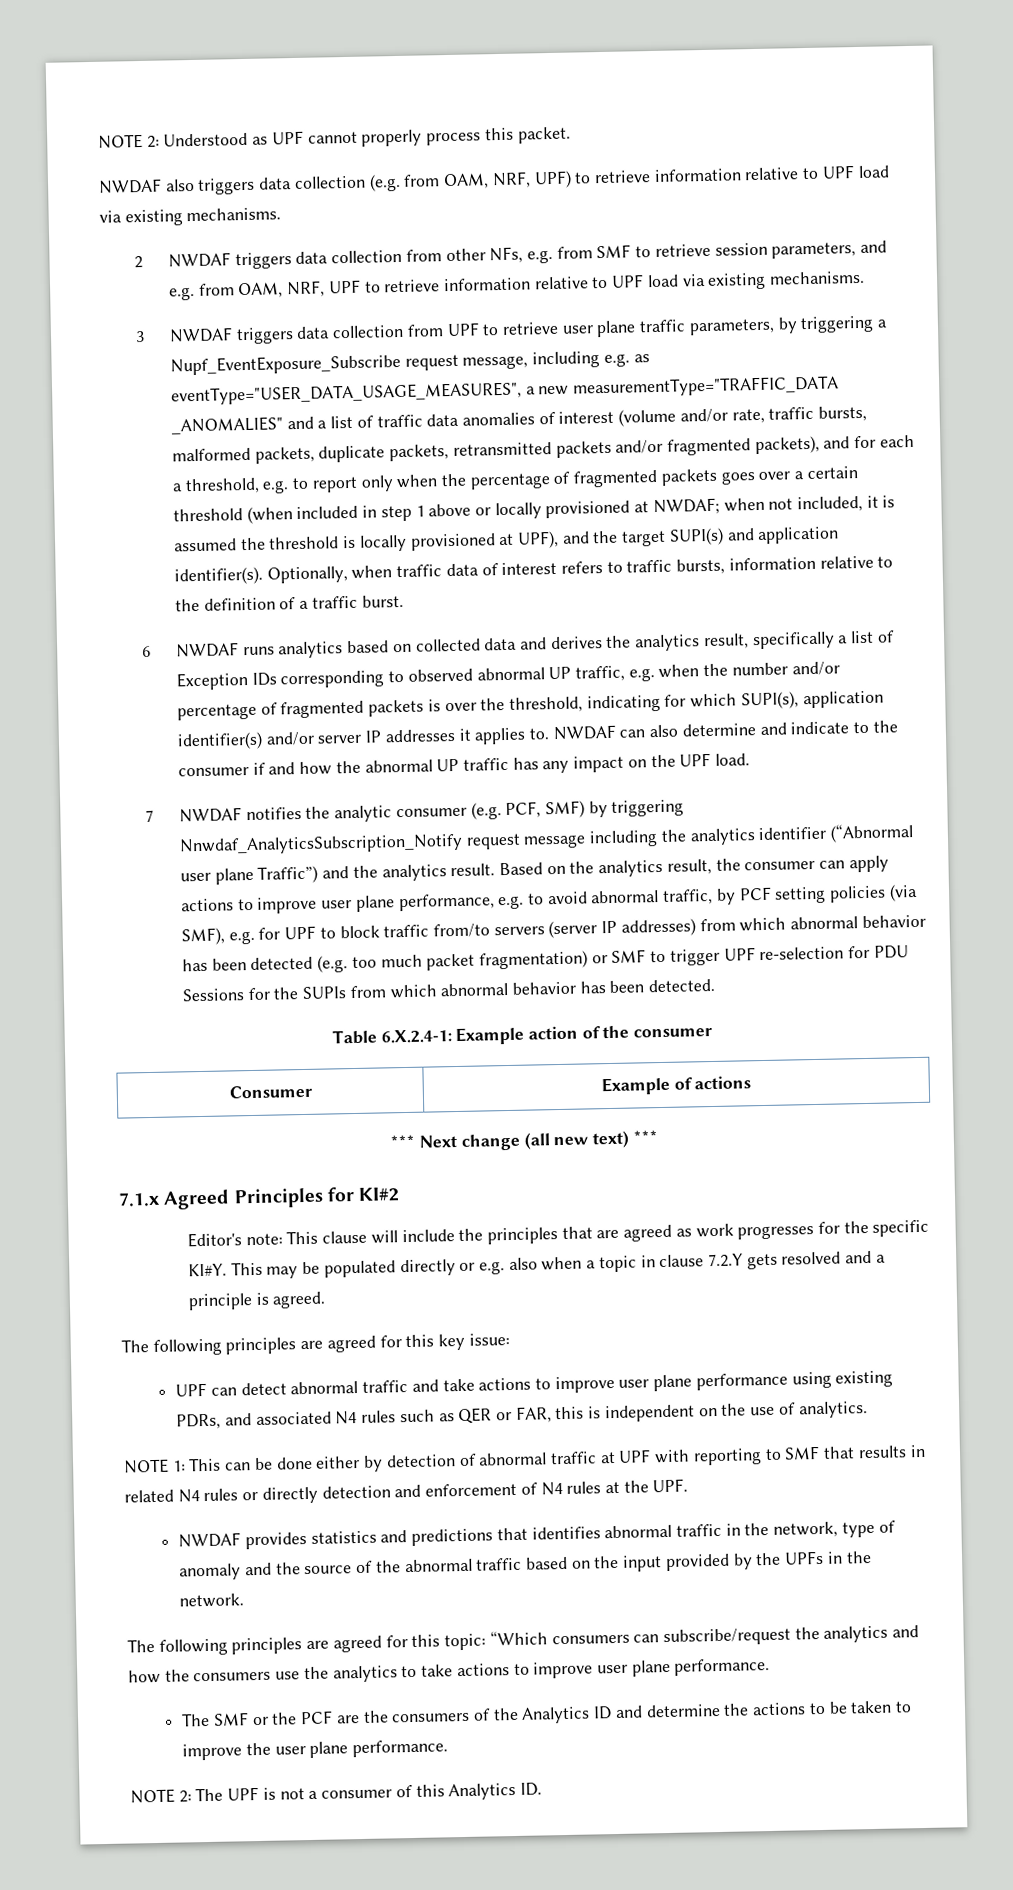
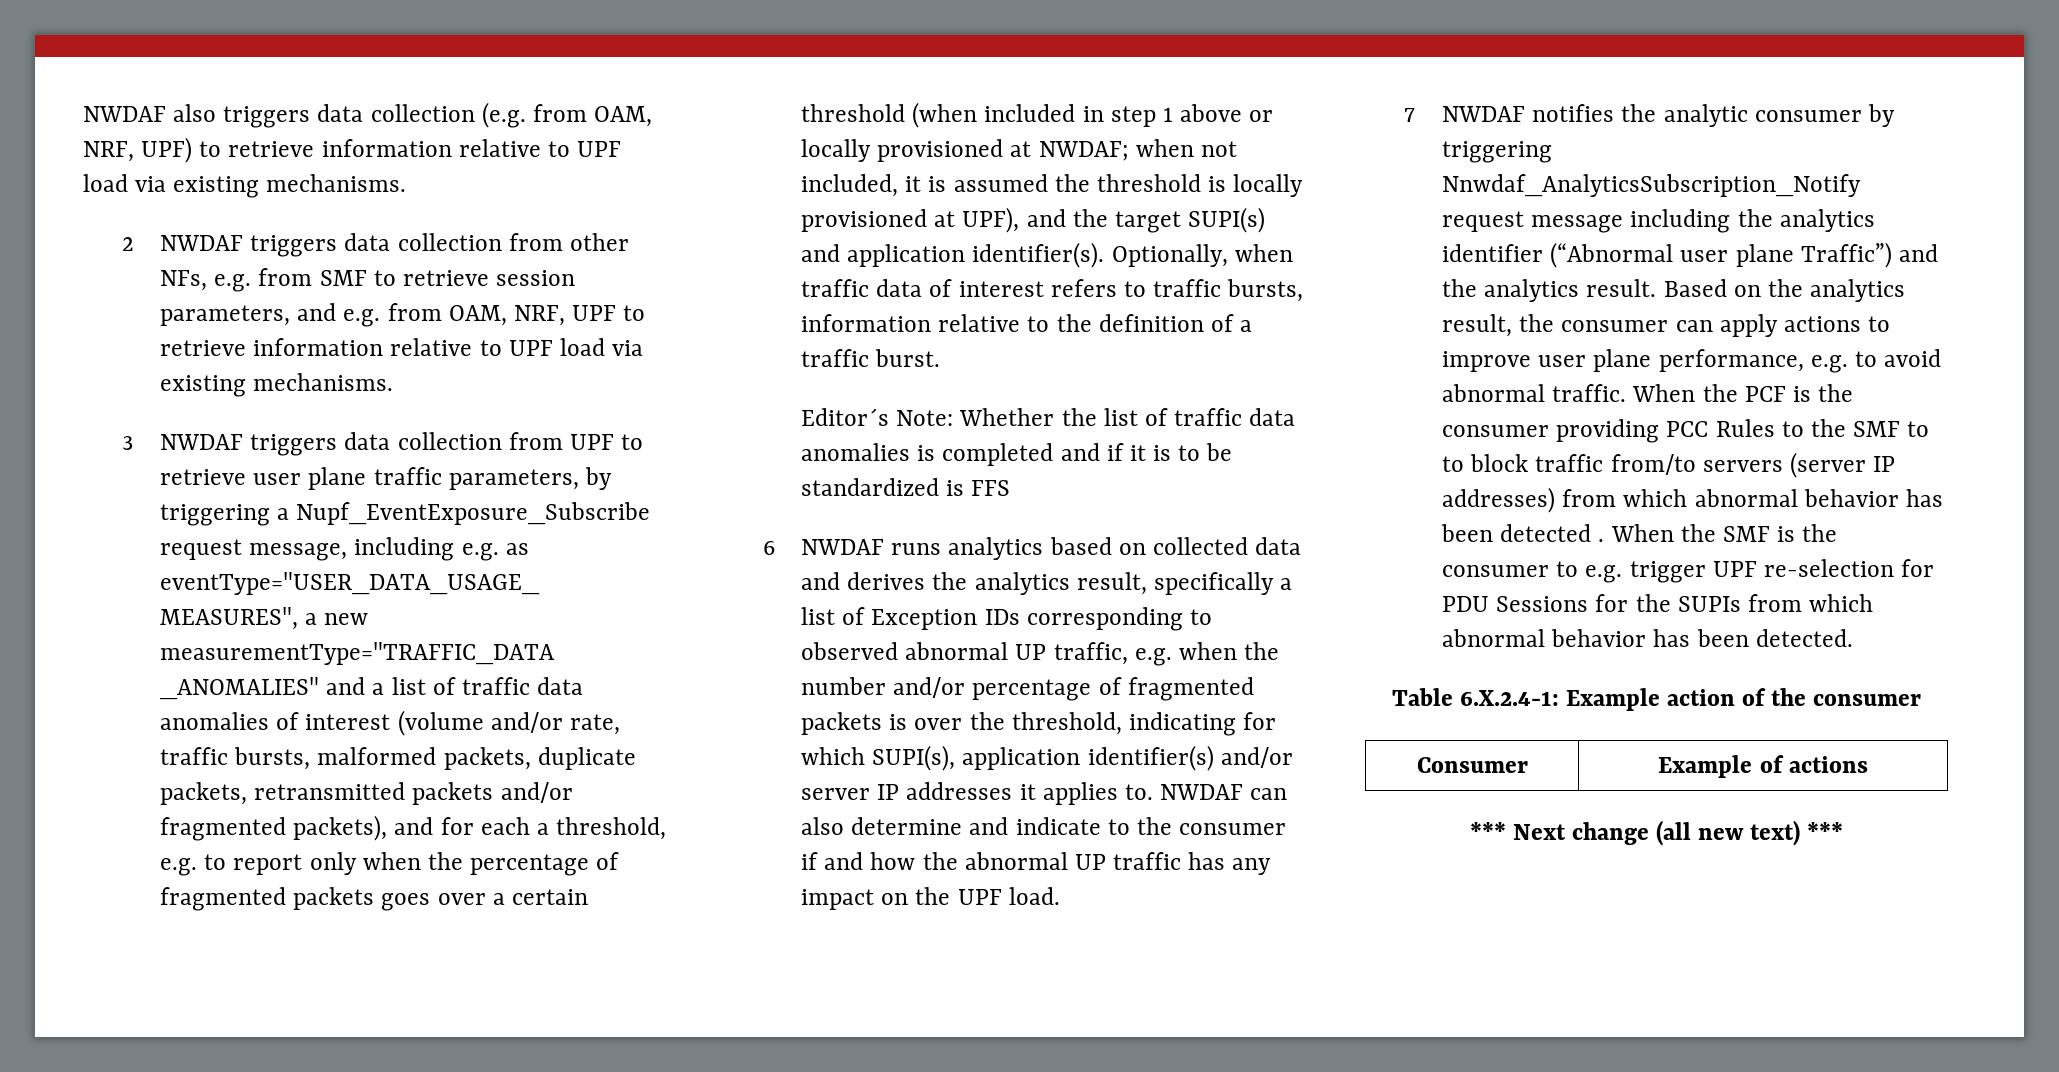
[98,126,571,149] NOTE 2: Understood as UPF cannot properly process this packet. // -> (83, 114) none
(404, 601) none -> [801,408,1296,426] [801,443,1233,466] [801,478,1011,496] // Editor´s Note: Whether the list of traffic data anomalies is completed and if it is to be standardized is FFS
[470,800,585,820] (e.g. PCF, SMF) -> (1862, 116) none
[662,883,918,905] [180,925,317,946] traffic, by PCF setting policies (via SMF), e.g. for UPF -> [1552,384,1853,402] [1442,419,1930,443] traffic. When the PCF is the consumer providing PCC Rules to the SMF to
[317,949,667,973] (e.g. too much packet fragmentation) or SMF to -> [1598,524,1838,542] [1442,561,1623,583] . When the SMF is the consumer to e.g.
[118,1187,400,1210] [186,1219,930,1248] [187,1250,886,1279] [187,1291,327,1311] [121,1333,510,1356] [175,1370,894,1397] [176,1401,868,1430] [123,1444,926,1474] [124,1478,689,1504] [178,1520,896,1550] [179,1550,872,1581] [179,1593,245,1608] [127,1625,920,1656] [128,1657,771,1684] [181,1700,912,1727] [182,1739,449,1761] [130,1782,542,1804] // 7.1.x Agreed Principles for KI#2 // Editor's note: This clause will include the principles that are agreed as work progresses for the specific KI#Y. This may be populated directly or e.g. also when a topic in clause 7.2.Y gets resolved and a principle is agreed. // The following principles are agreed for this key issue: // UPF can detect abnormal traffic and take actions to improve user plane performance using existing PDRs, and associated N4 rules such as QER or FAR, this is independent on the use of analytics. // NOTE 1: This can be done either by detection of abnormal traffic at UPF with reporting to SMF that results in related N4 rules or directly detection and enforcement of N4 rules at the UPF. // NWDAF provides statistics and predictions that identifies abnormal traffic in the network, type of anomaly and the source of the abnormal traffic based on the input provided by the UPFs in the network. // The following principles are agreed for this topic: “Which consumers can subscribe/request the analytics and how the consumers use the analytics to take actions to improve user plane performance. // The SMF or the PCF are the consumers of the Analytics ID and determine the actions to be taken to improve the user plane performance. // NOTE 2: The UPF is not a consumer of this Analytics ID. -> (1844, 831) none

